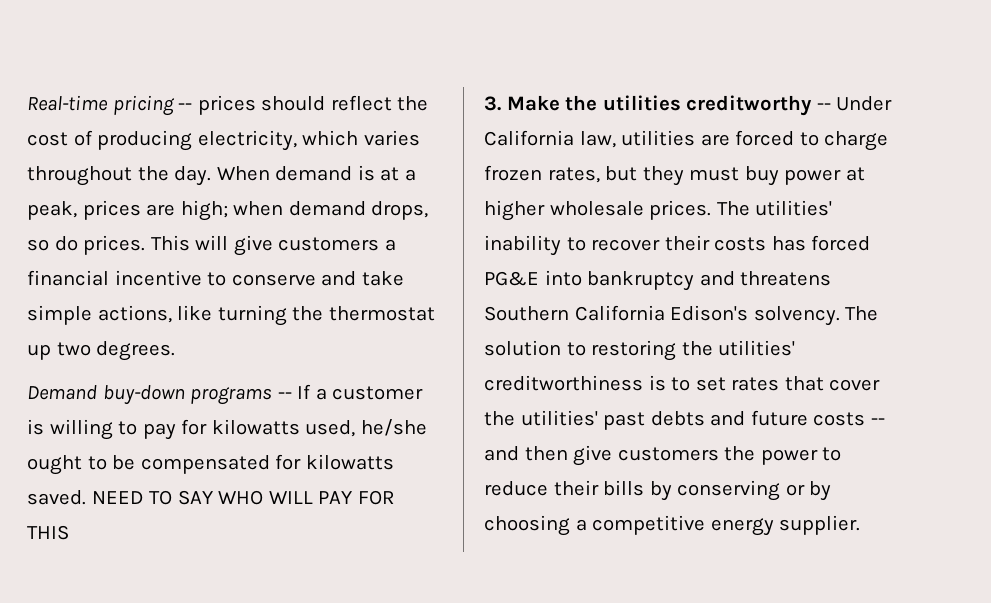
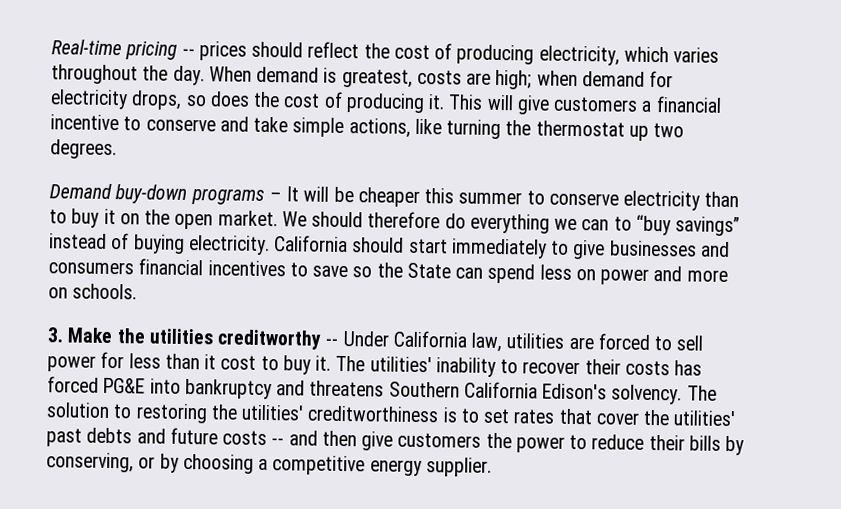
[380,167,416,181] [27,200,429,221] [27,235,146,255] at a peak, prices are high; when demand drops, so do prices. -> [341,68,674,90] [50,89,446,114] greatest, costs are high; when demand for electricity drops, so does the cost of producing it.
[277,384,424,400] [27,419,427,440] [27,454,394,475] [27,490,395,505] [27,525,69,540] -- If a customer is willing to pay for kilowatts used, he/she ought to be compensated for kilowatts saved. NEED TO SAY WHO WILL PAY FOR THIS -> [268,186,740,211] [49,208,741,237] [49,233,730,260] [48,258,728,285] [48,283,138,300] – It will be cheaper this summer to conserve electricity than to buy it on the open market. We should therefore do everything we can to “buy savings” instead of buying electricity. California should start immediately to give businesses and consumers financial incentives to save so the State can spend less on power and more on schools.
[824,131,889,151] [484,165,865,186] [484,200,712,221] charge frozen rates, but they must buy power at higher wholesale prices. -> [676,335,704,351] [47,351,332,375] sell power for less than it cost to buy it.
[677,480,781,501] conserving -> [46,452,134,473] conserving,

